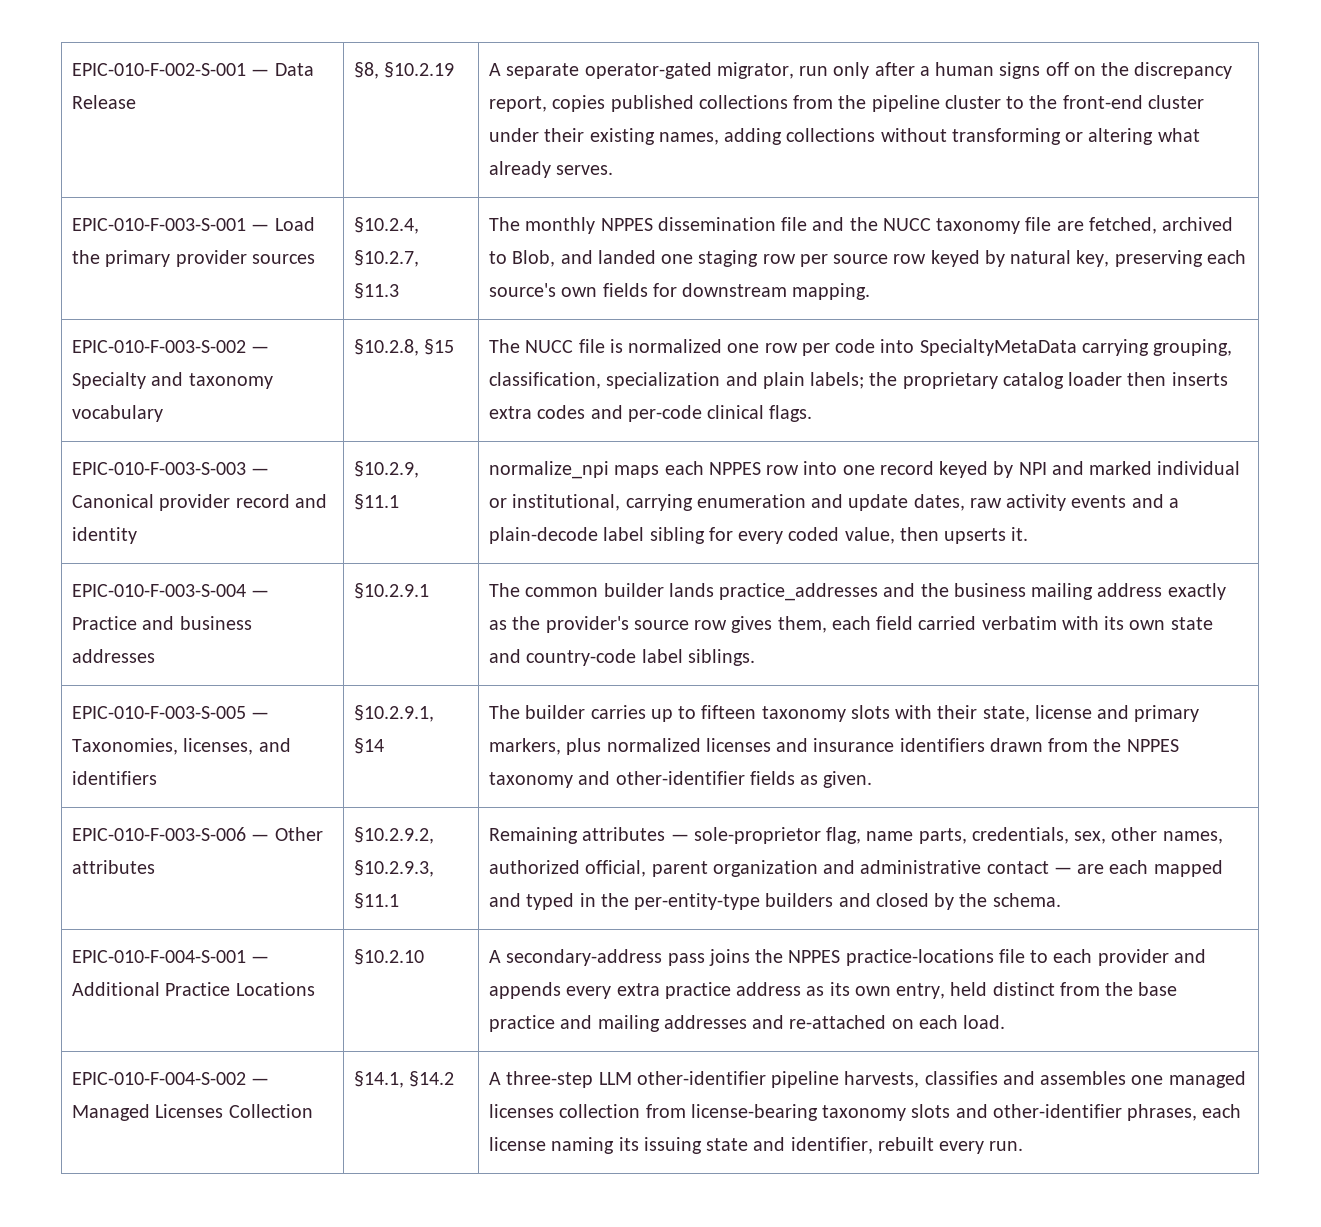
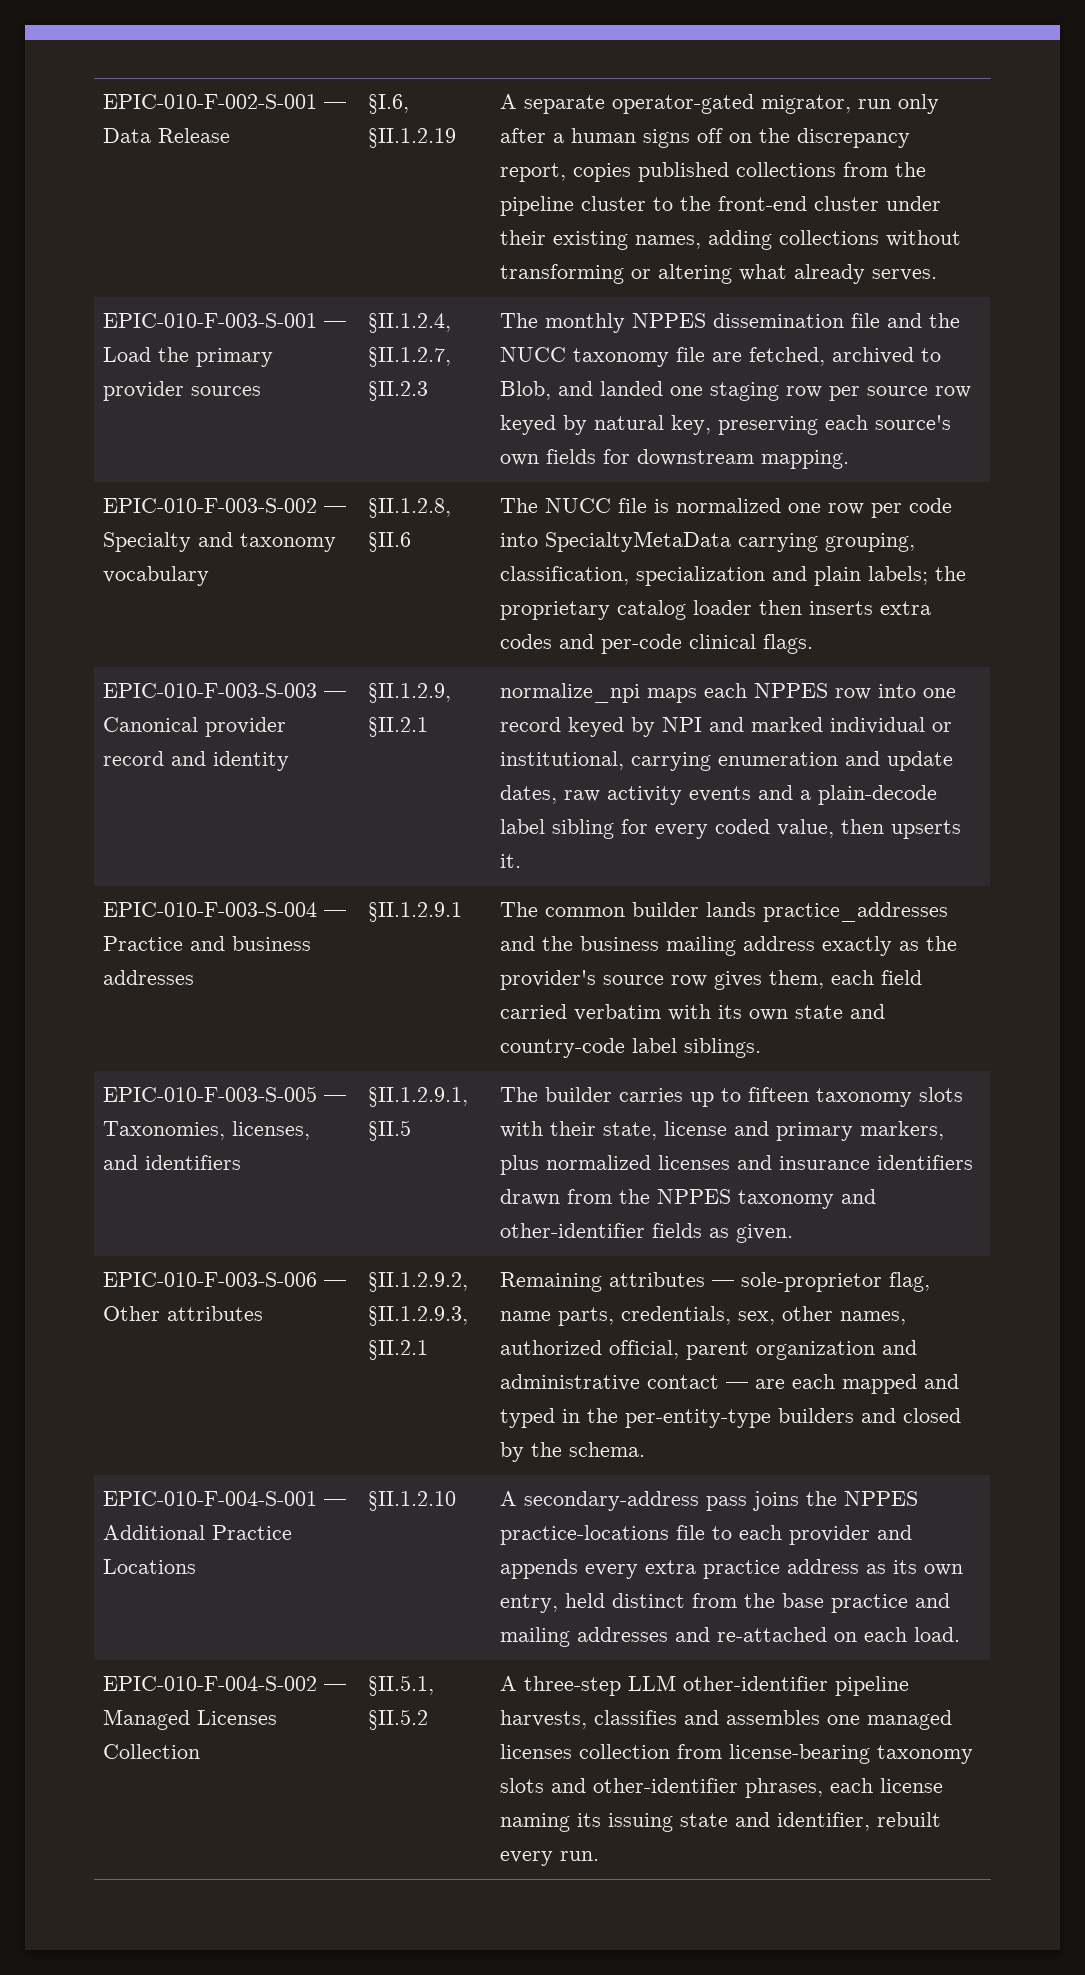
[353,62,455,79] §8, §10.2.19 -> [367,94,409,114] [367,128,456,148] §I.6, §II.1.2.19
[353,217,419,234] [353,250,419,267] [353,283,399,299] §10.2.4, §10.2.7, §11.3 -> [367,313,451,333] [367,347,451,367] [367,381,428,401] §II.1.2.4, §II.1.2.7, §II.2.3
[353,339,455,356] §10.2.8, §15 -> [367,498,451,518] [367,532,411,552] §II.1.2.8, §II.6
[353,461,419,478] [353,494,399,510] §10.2.9, §11.1 -> [367,683,451,703] [367,717,428,737] §II.1.2.9, §II.2.1
[353,583,429,599] §10.2.9.1 -> [367,902,462,922] §II.1.2.9.1
[353,705,434,722] [353,738,384,754] §10.2.9.1, §14 -> [367,1087,468,1107] [367,1120,411,1141] §II.1.2.9.1, §II.5
[353,827,434,844] [353,860,434,877] [353,893,399,909] §10.2.9.2, §10.2.9.3, §11.1 -> [367,1272,468,1292] [367,1306,468,1326] [367,1340,428,1360] §II.1.2.9.2, §II.1.2.9.3, §II.2.1
[353,949,424,965] §10.2.10 -> [367,1491,456,1511] §II.1.2.10
[353,1071,455,1088] §14.1, §14.2 -> [367,1675,434,1696] [367,1709,428,1730] §II.5.1, §II.5.2

